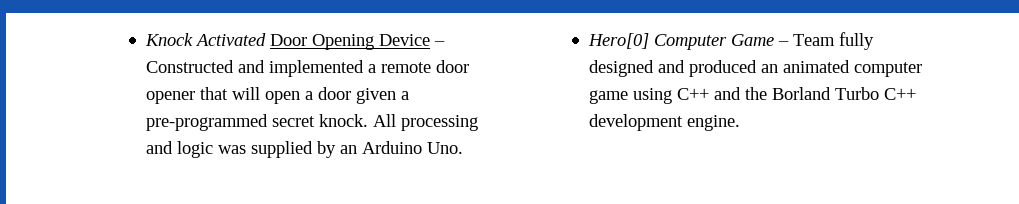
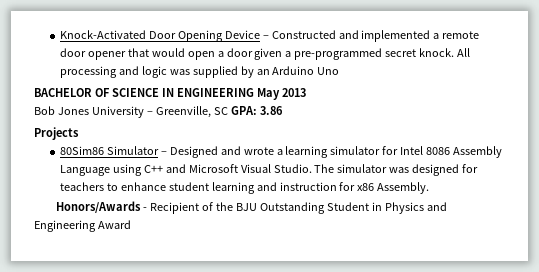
[144,33,266,46] Knock Activated -> [59,30,146,39] Knock-Activated
[231,87,260,100] will -> [151,48,185,57] would
[426,142,463,154] [587,32,874,50] [588,60,922,77] [588,87,916,104] [588,114,740,131] Uno. // Hero[0] Computer Game – Team fully designed and produced an animated computer game using C++ and the Borland Turbo C++ development engine. -> [317,67,340,75] [34,88,306,100] [34,106,283,118] [34,127,79,140] [59,146,503,158] [59,164,479,176] [59,182,430,194] [56,201,448,214] [34,220,131,232] Uno // BACHELOR OF SCIENCE IN ENGINEERING May 2013 // Bob Jones University – Greenville, SC GPA: 3.86 // Projects // 80Sim86 Simulator – Designed and wrote a learning simulator for Intel 8086 Assembly Language using C++ and Microsoft Visual Studio. The simulator was designed for teachers to enhance student learning and instruction for x86 Assembly. // Honors/Awards - Recipient of the BJU Outstanding Student in Physics and Engineering Award

